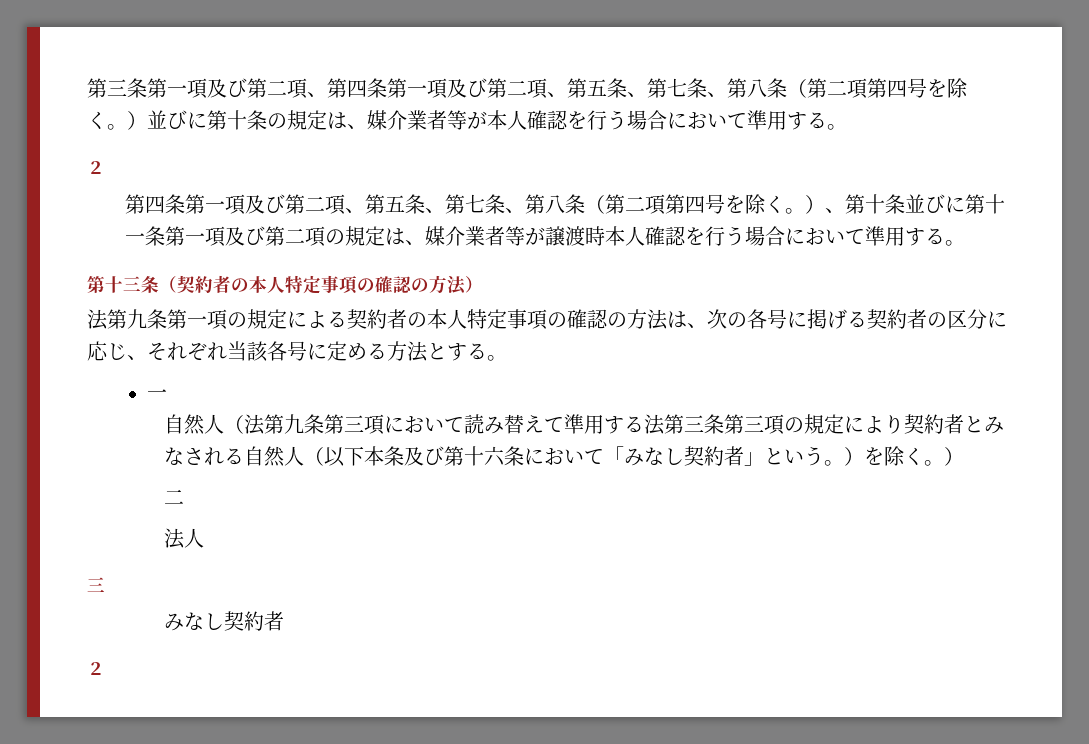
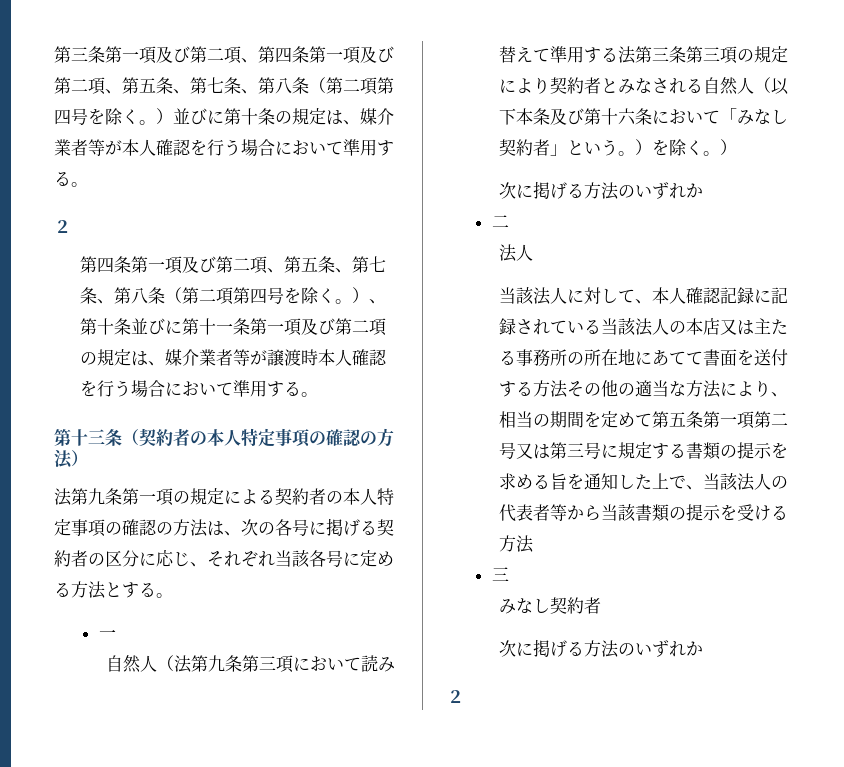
[163,489,184,505] [163,528,204,549] [87,577,105,592] [163,611,284,631] 二 // 法人 // 三 // みなし契約者 -> [498,181,703,200] [491,215,509,228] [498,244,533,262] [498,287,788,305] [498,318,788,336] [498,349,788,366] [498,380,788,398] [498,411,788,429] [498,442,788,460] [498,473,788,491] [498,504,788,522] [498,535,534,553] [491,567,509,581] [498,597,601,614] [498,639,703,658] 次に掲げる方法のいずれか // 二 // 法人 // 当該法人に対して、本人確認記録に記録されている当該法人の本店又は主たる事務所の所在地にあてて書面を送付する方法その他の適当な方法により、相当の期間を定めて第五条第一項第二号又は第三号に規定する書類の提示を求める旨を通知した上で、当該法人の代表者等から当該書類の提示を受ける方法 // 三 // みなし契約者 // 次に掲げる方法のいずれか

